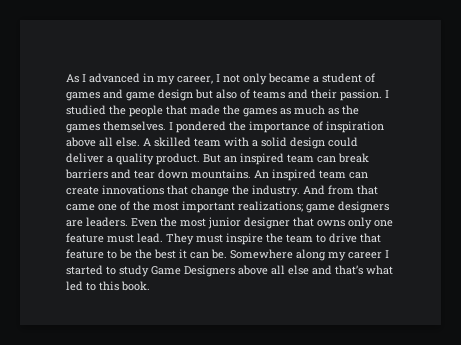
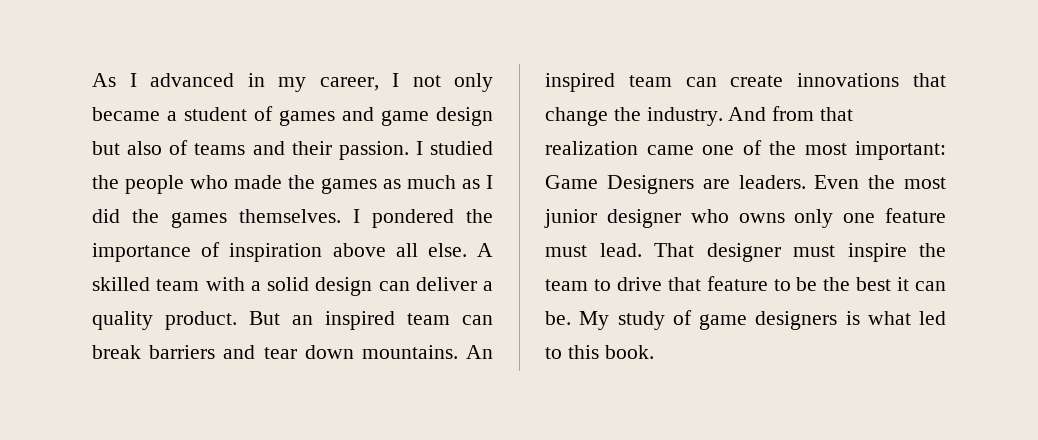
[166,105,187,115] that -> [190,175,228,189] who
(339, 111) none -> [486,175,493,189] [92,209,120,223] I did
[328,137,358,147] could -> [378,281,410,291] can
(378, 190) none -> [545,141,638,155] realization
[182,201,389,213] important realizations; game designers -> [855,141,946,160] [545,175,694,194] important: Game Designers
[293,217,314,227] that -> [690,209,729,223] who
[166,233,194,245] They -> [654,243,781,262] That designer
[230,249,389,261] [66,265,363,277] Somewhere along my career I started to study Game Designers above all else and that’s -> [579,310,860,330] My study of game designers is

